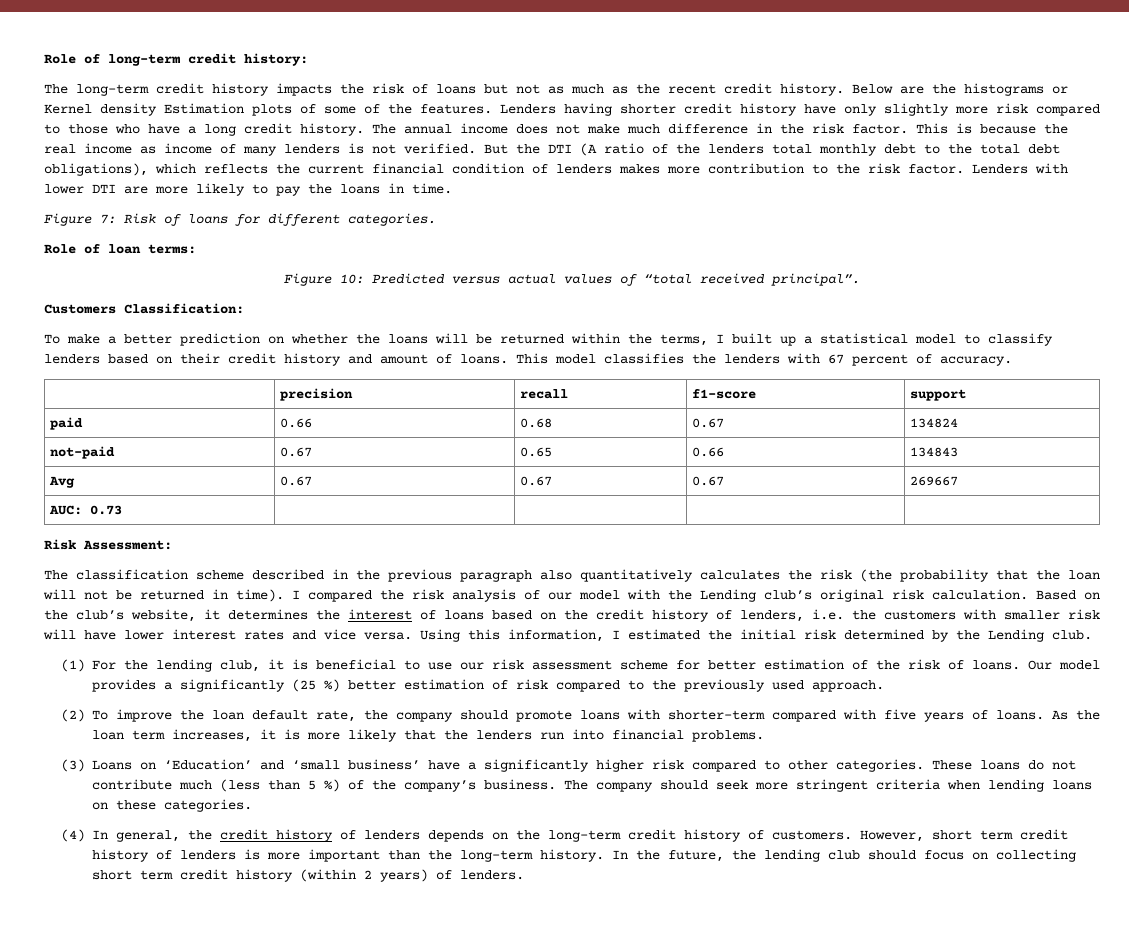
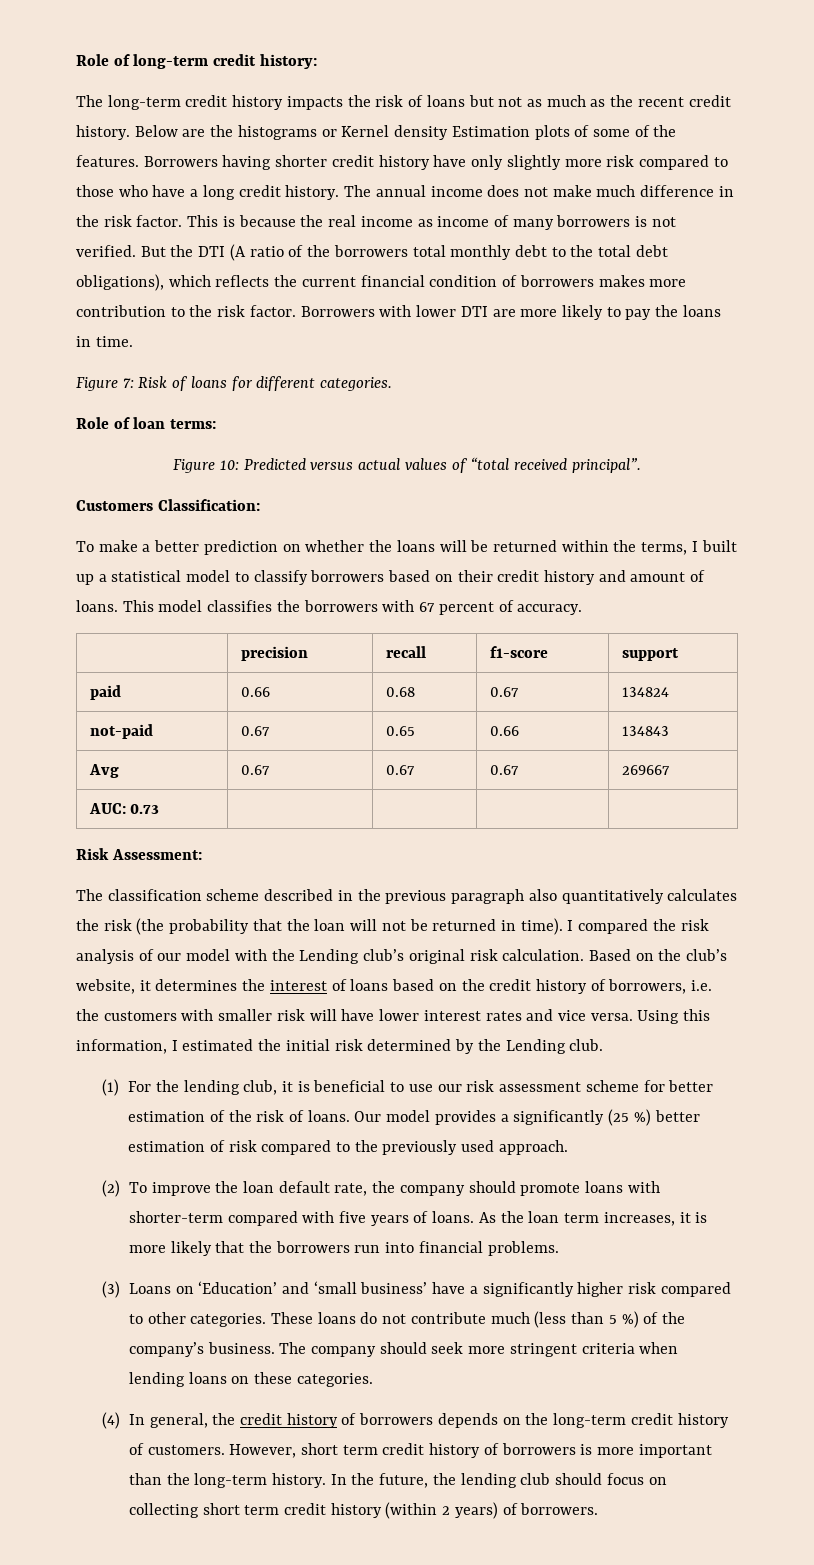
[500,104,556,114] Lenders -> [143,156,218,167] Borrowers
[284,144,340,154] lenders -> [556,215,631,227] borrowers
[708,144,764,154] lenders -> [333,245,408,257] borrowers
[556,164,612,174] lenders -> [519,275,594,287] borrowers
[972,164,1028,174] Lenders -> [300,306,375,317] Borrowers
[44,354,100,364] lenders -> [310,570,385,582] borrowers
[724,354,780,364] lenders -> [303,600,378,612] borrowers
[740,610,804,622] lenders, -> [608,979,687,994] borrowers,
[475,730,532,740] lenders -> [275,1241,350,1253] borrowers
[363,830,420,840] lenders -> [359,1413,434,1425] borrowers
[179,850,236,860] lenders -> [501,1443,576,1455] borrowers
[459,870,524,880] lenders. -> [520,1503,599,1515] borrowers.

